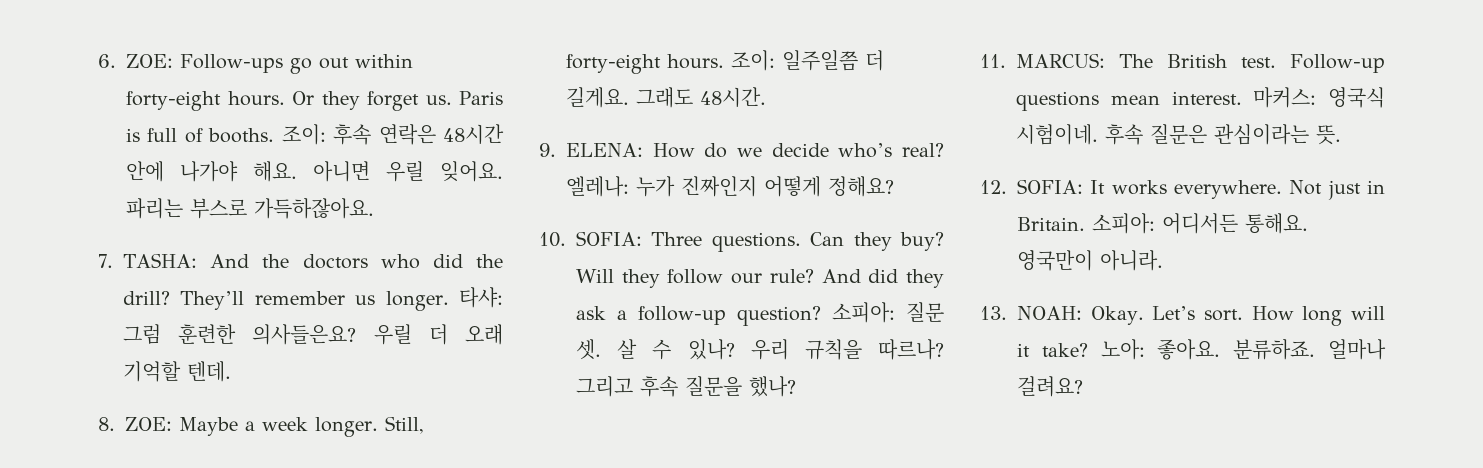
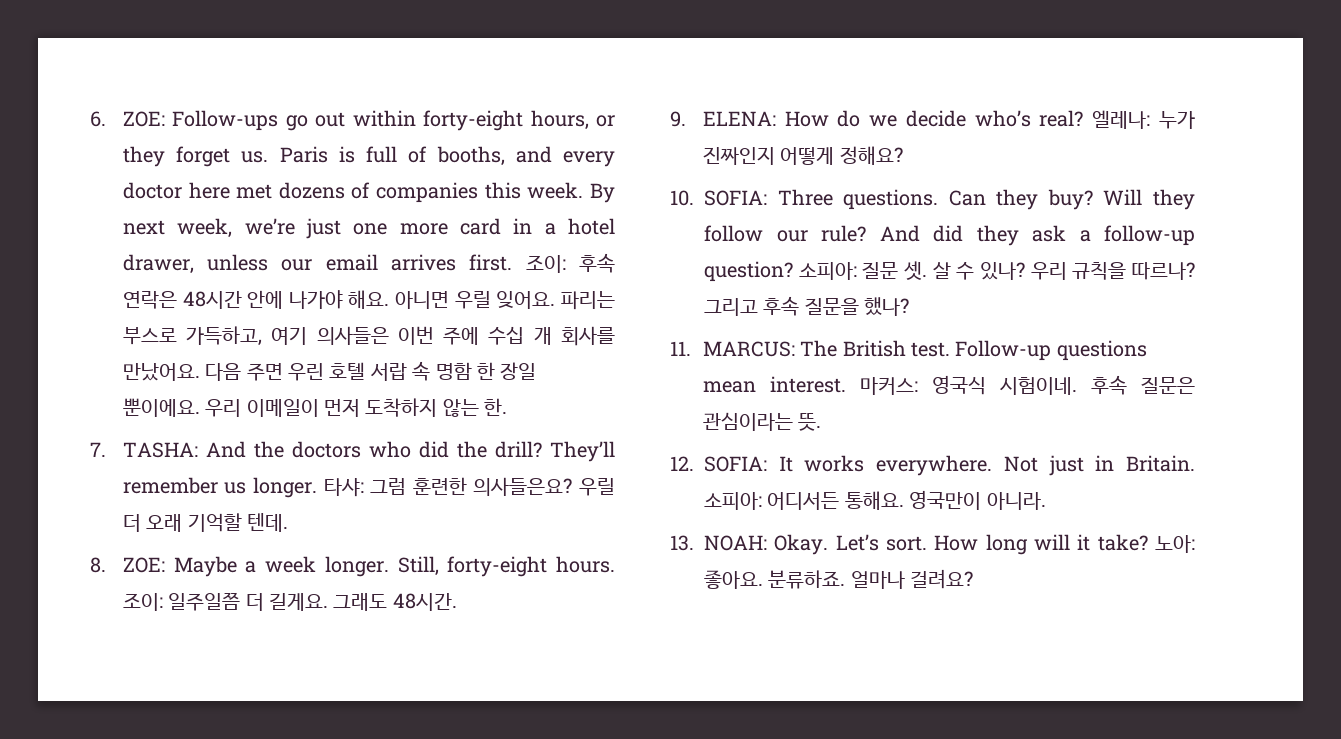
[227,91,314,106] hours. Or -> [530,110,615,130] hours, or
[208,128,275,143] booths. -> [436,146,615,167] [122,182,615,203] [122,218,615,239] [122,254,513,274] booths, and every doctor here met dozens of companies this week. By next week, we’re just one more card in a hotel drawer, unless our email arrives first.
[254,198,374,219] 가득하잖아요. -> [186,326,615,346] [122,361,537,381] [122,398,508,417] 가득하고, 여기 의사들은 이번 주에 수십 개 회사를 만났어요. 다음 주면 우린 호텔 서랍 속 명함 한 장일 뿐이에요. 우리 이메일이 먼저 도착하지 않는 한.

